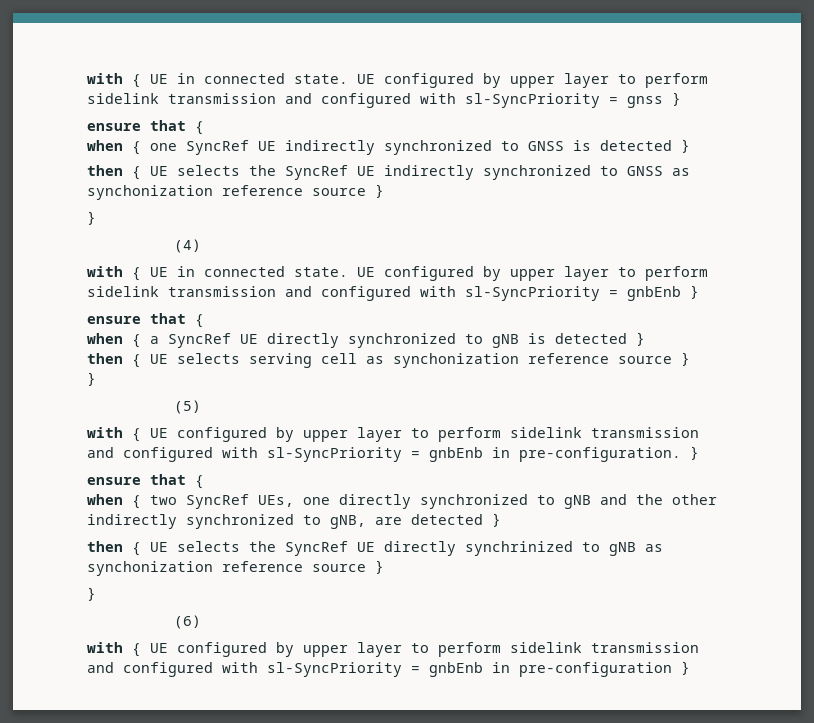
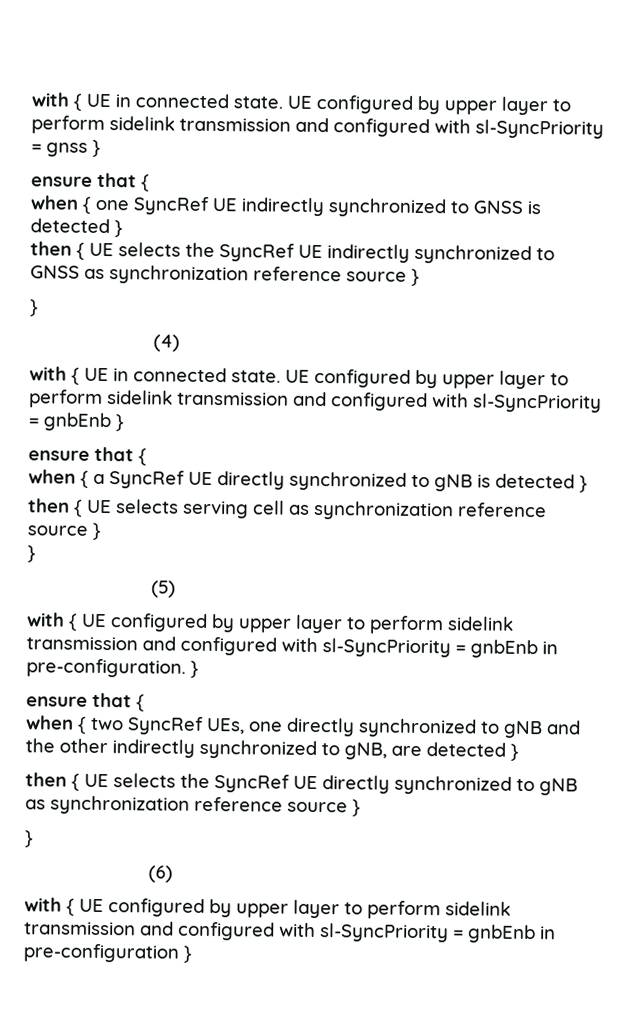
[87,185,213,200] synchonization -> [109,265,249,285] synchronization
[393,353,519,368] synchonization -> [313,501,454,521] synchronization
[465,541,573,556] synchrinized -> [394,775,512,795] synchronized
[87,561,213,576] synchonization -> [50,795,190,815] synchronization

